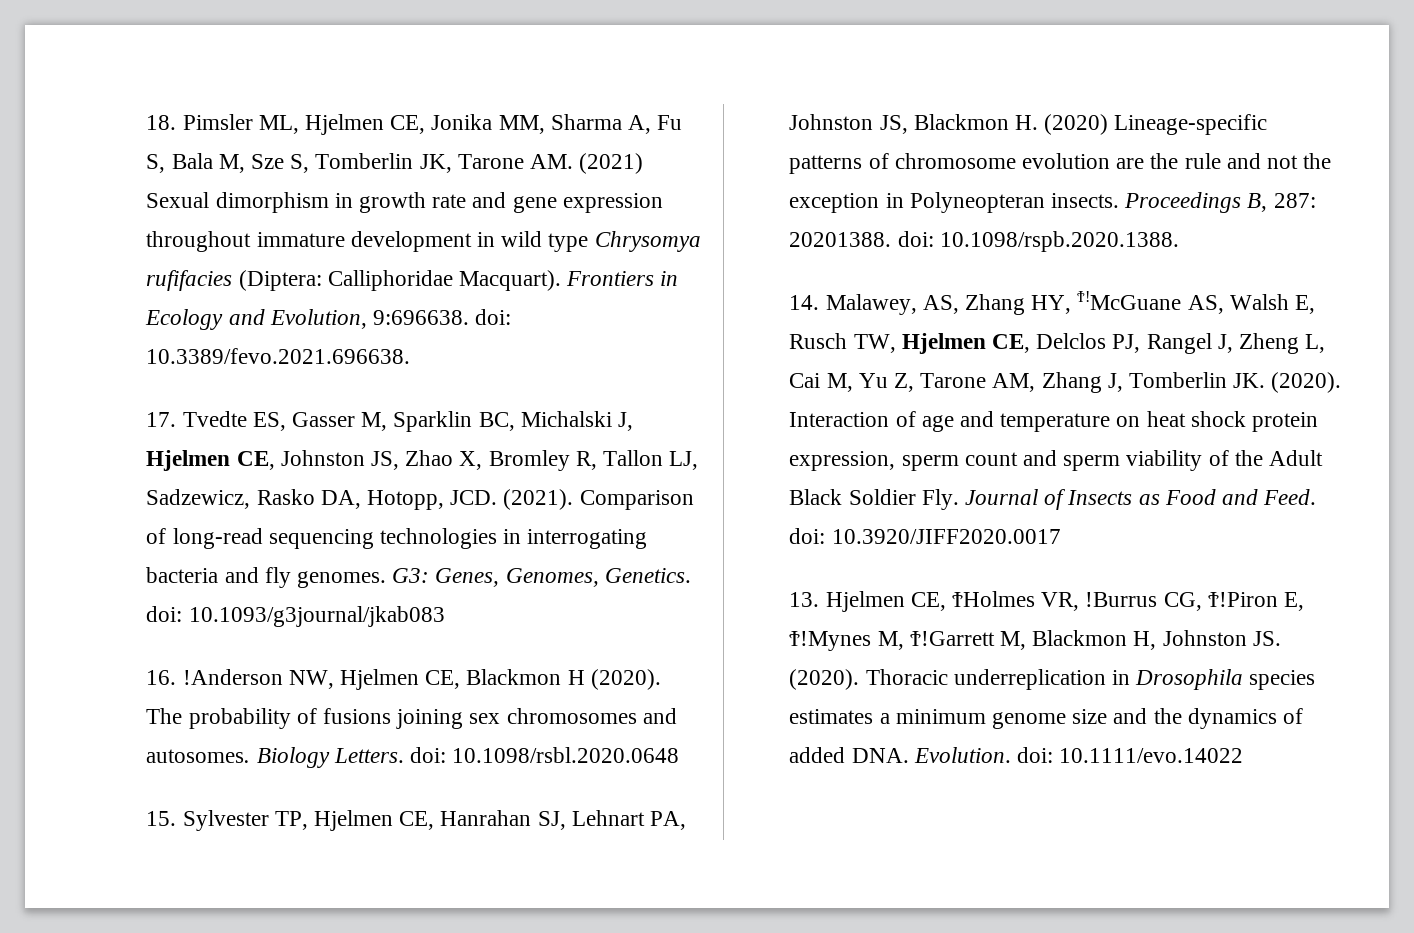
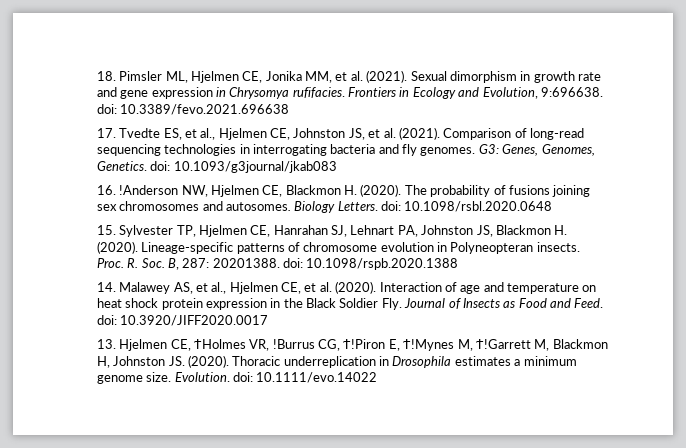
[550,114,683,134] [146,153,644,174] Sharma A, Fu S, Bala M, Sze S, Tomberlin JK, Tarone AM. (2021) -> [335,70,408,83] et al. (2021).
[146,231,701,252] [146,270,562,291] throughout immature development in wild type Chrysomya rufifacies (Diptera: Calliphoridae Macquart). -> [215,87,345,99] in Chrysomya rufifacies.
[146,348,411,364] 10.3389/fevo.2021.696638. -> [120,104,290,115] 10.3389/fevo.2021.696638
[292,411,634,432] [146,450,699,471] [146,489,498,510] Gasser M, Sparklin BC, Michalski J, Hjelmen CE, Johnston JS, Zhao X, Bromley R, Tallon LJ, Sadzewicz, Rasko DA, Hotopp, JCD. -> [184,128,396,140] et al., Hjelmen CE, Johnston JS, et al.
[567,670,585,685] H -> [344,185,358,195] H.
[1044,114,1109,135] (2020) -> [96,241,138,254] (2020).
[1116,153,1332,169] [789,192,1242,213] are the rule and not the exception in Polyneopteran insects. Proceedings -> [437,242,580,254] [96,258,165,268] in Polyneopteran insects. Proc. R. Soc.
[939,231,1179,252] 10.1098/rspb.2020.1388. -> [306,258,459,270] 10.1098/rspb.2020.1388
[825,291,1316,315] [789,333,1326,354] [789,372,1266,393] Malawey, AS, Zhang HY, Ϯ!McGuane AS, Walsh E, Rusch TW, Hjelmen CE, Delclos PJ, Rangel J, Zheng L, Cai M, Yu Z, Tarone AM, Zhang J, Tomberlin JK. -> [119,282,332,294] Malawey AS, et al., Hjelmen CE, et al.
[789,450,1324,471] expression, sperm count and sperm viability of the Adult -> [205,298,303,310] expression in the
[1249,670,1316,690] species -> (452, 362) none
[1072,708,1304,729] [789,747,909,763] size and the dynamics of added DNA. -> [146,372,172,382] size.

